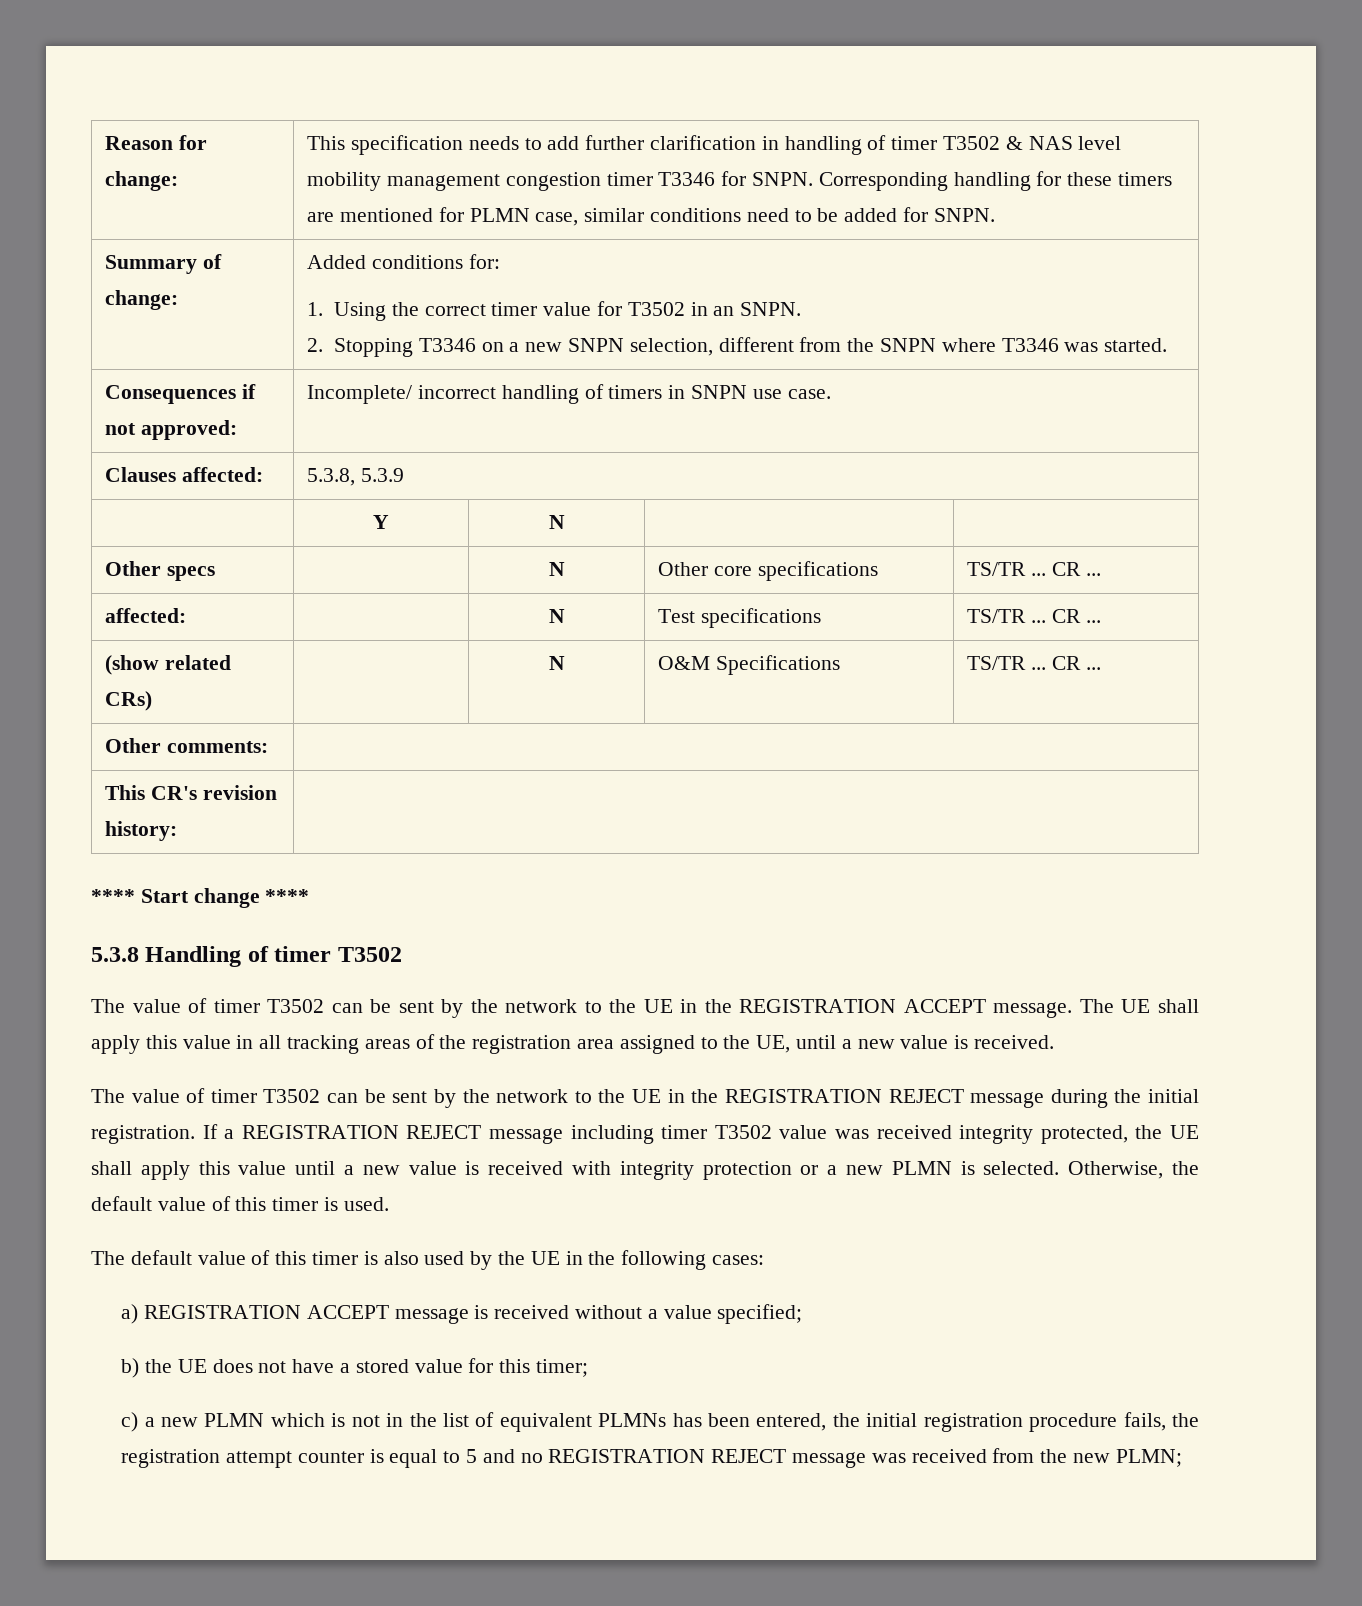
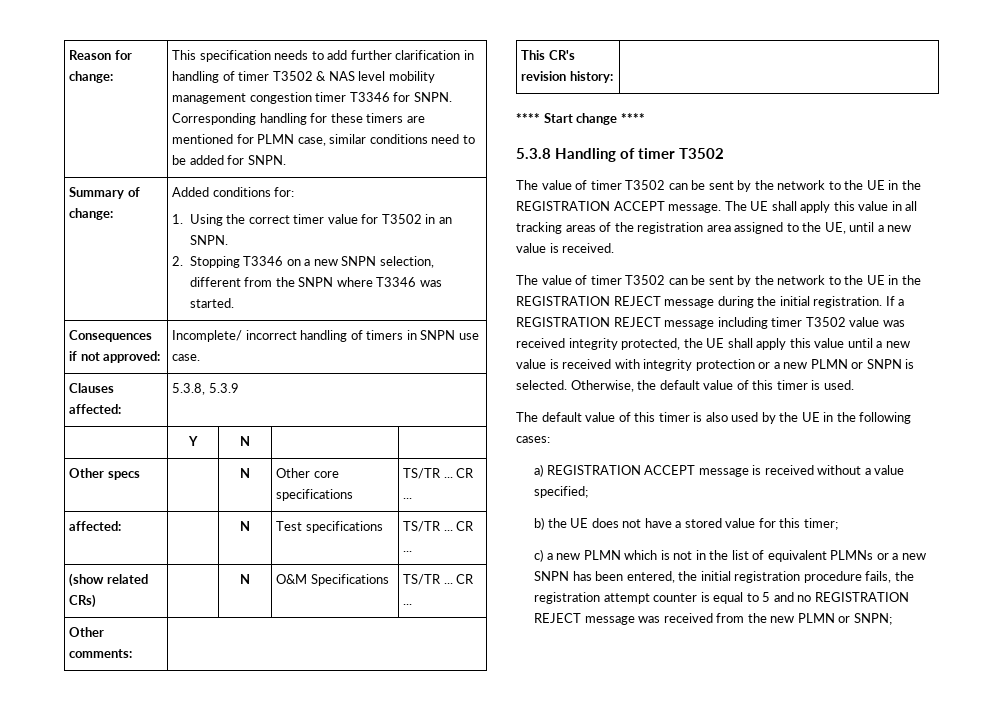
(952, 1168) none -> [851,359,902,369] or SNPN
(667, 1420) none -> [876,553,926,560] [533,571,569,581] or a new SNPN
[1115,1449,1182,1467] PLMN; -> [797,613,892,625] PLMN or SNPN;

